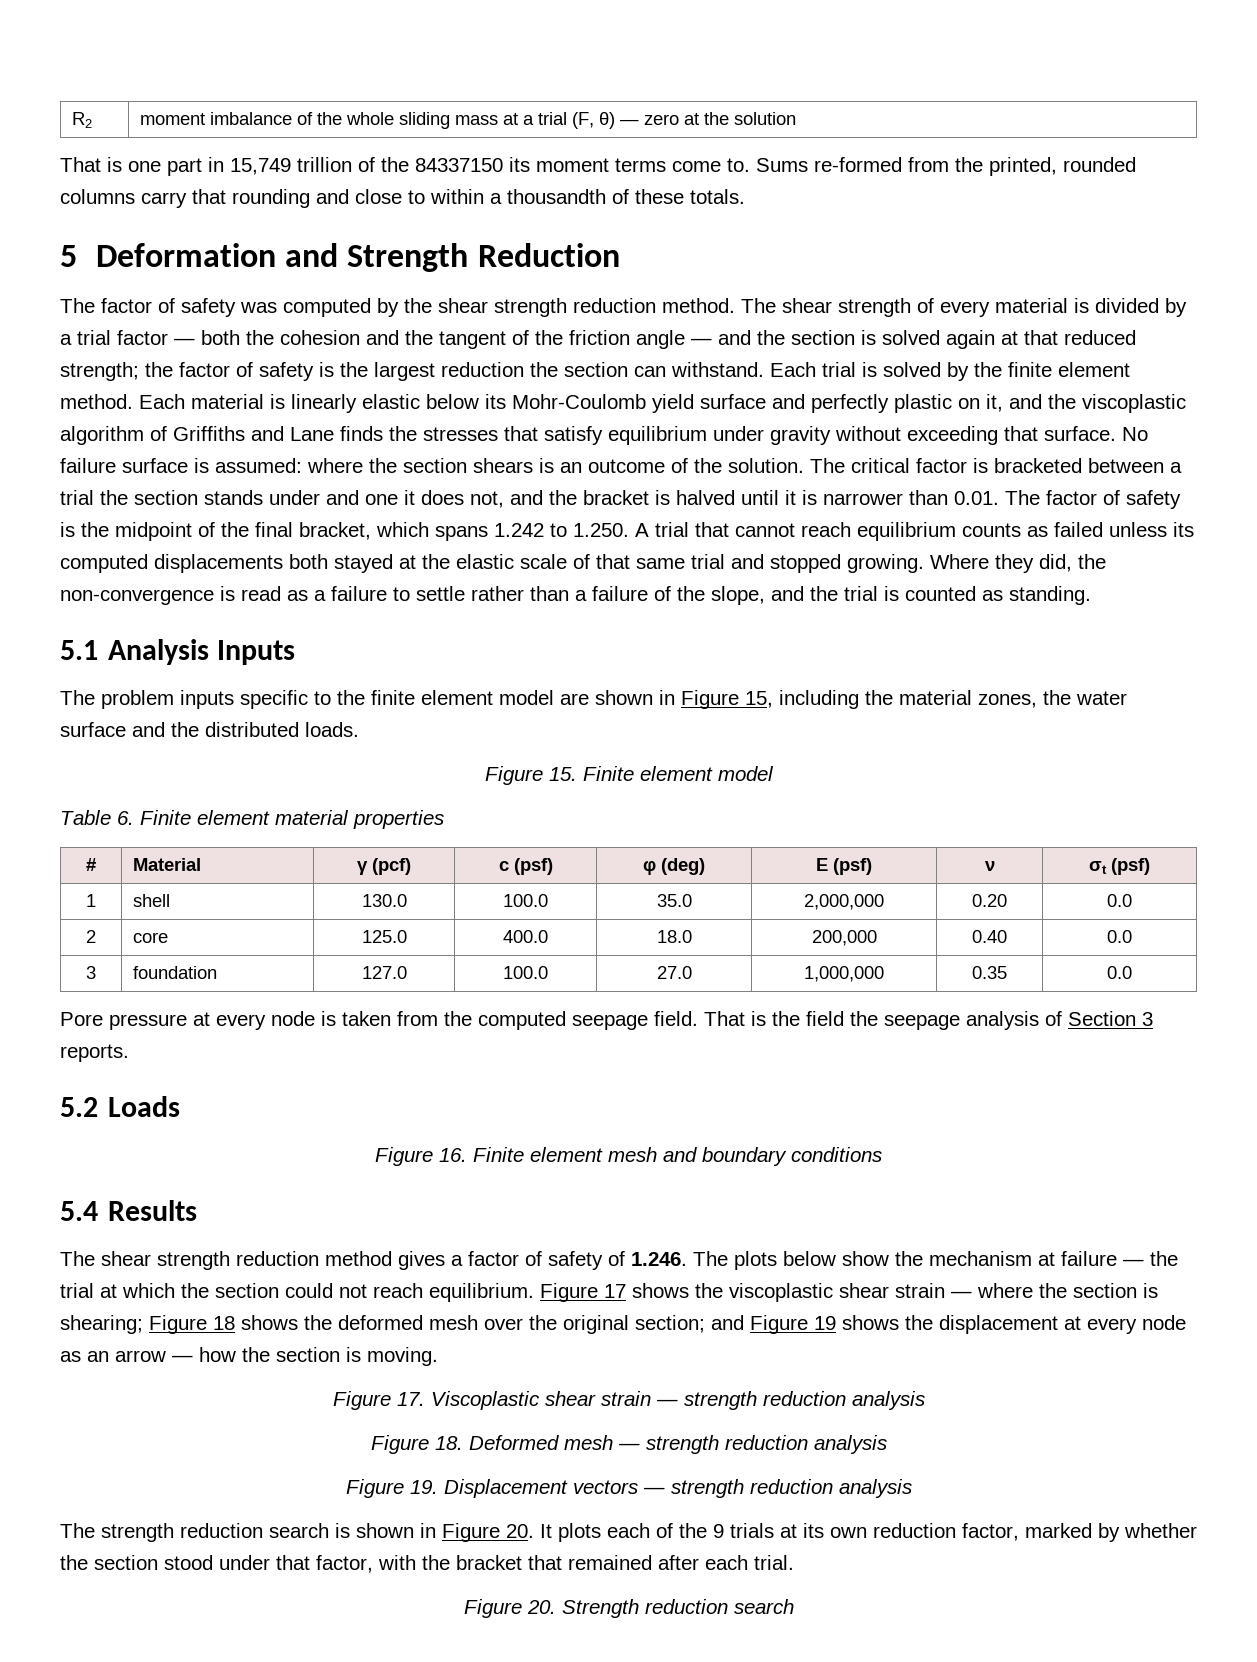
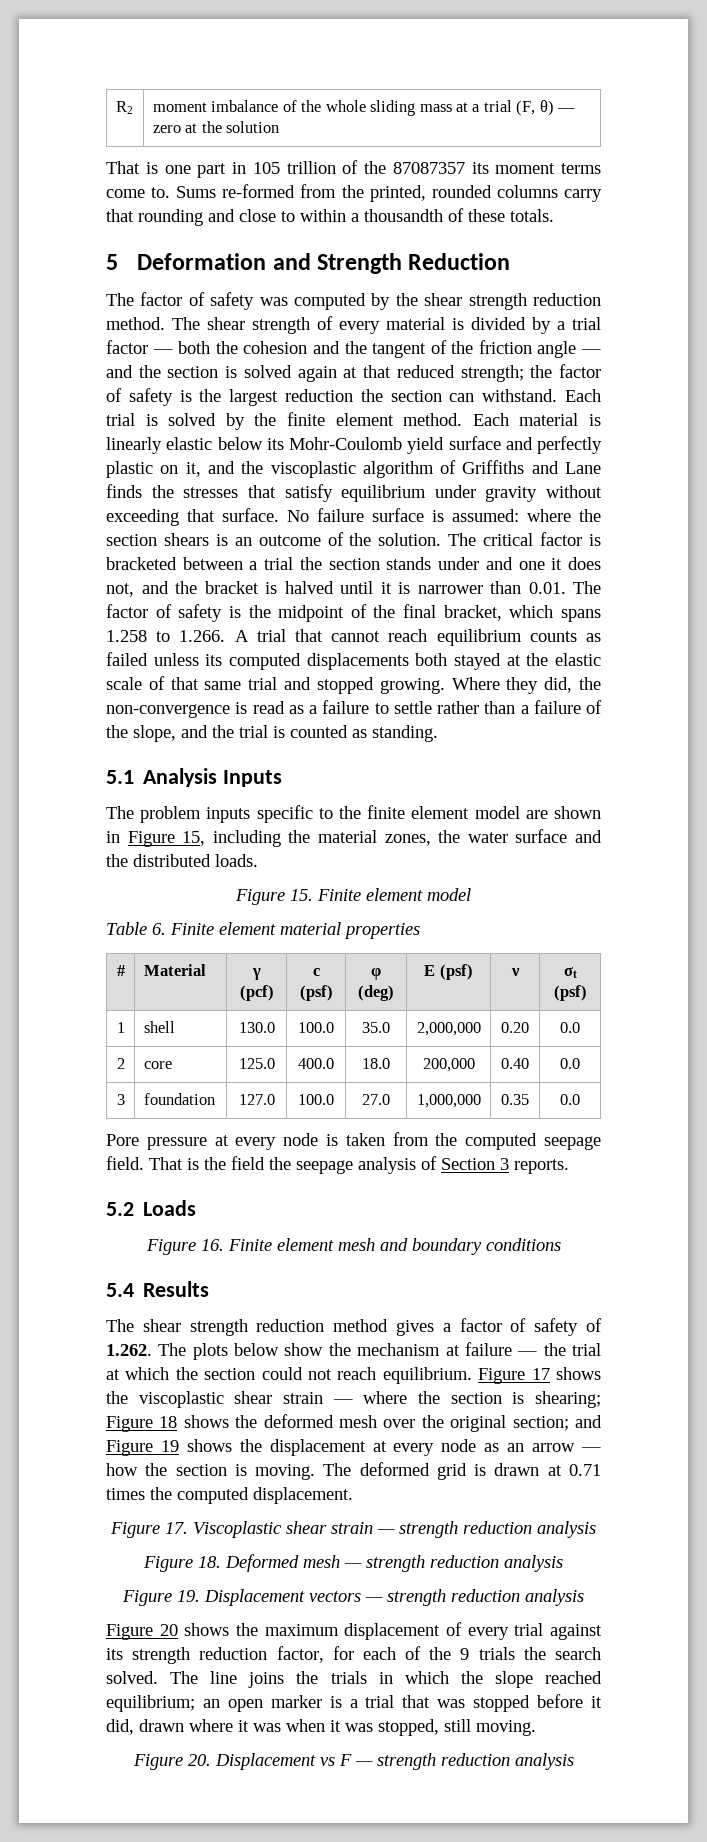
[230,158,291,175] 15,749 -> [252,162,280,174] 105
[415,158,503,172] 84337150 -> [392,162,465,174] 87087357
[494,523,629,537] 1.242 to 1.250. -> [106,630,226,642] 1.258 to 1.266.
[631,1252,687,1266] 1.246. -> [106,1344,152,1356] 1.262.
(438, 1356) none -> [323,1462,601,1480] [106,1487,353,1504] The deformed grid is drawn at 0.71 times the computed displacement.
[60,1523,601,1542] The strength reduction search is shown in Figure 20. It plots -> [106,1622,602,1640] [106,1646,354,1664] Figure 20 shows the maximum displacement of every trial against its strength reduction factor, for
[780,1523,1197,1542] [60,1555,794,1573] [463,1599,794,1618] at its own reduction factor, marked by whether the section stood under that factor, with the bracket that remained after each trial. // Figure 20. Strength reduction search -> [523,1647,601,1660] [106,1671,603,1688] [106,1694,603,1712] [106,1719,536,1736] [132,1753,574,1770] the search solved. The line joins the trials in which the slope reached equilibrium; an open marker is a trial that was stopped before it did, drawn where it was when it was stopped, still moving. // Figure 20. Displacement vs F — strength reduction analysis

